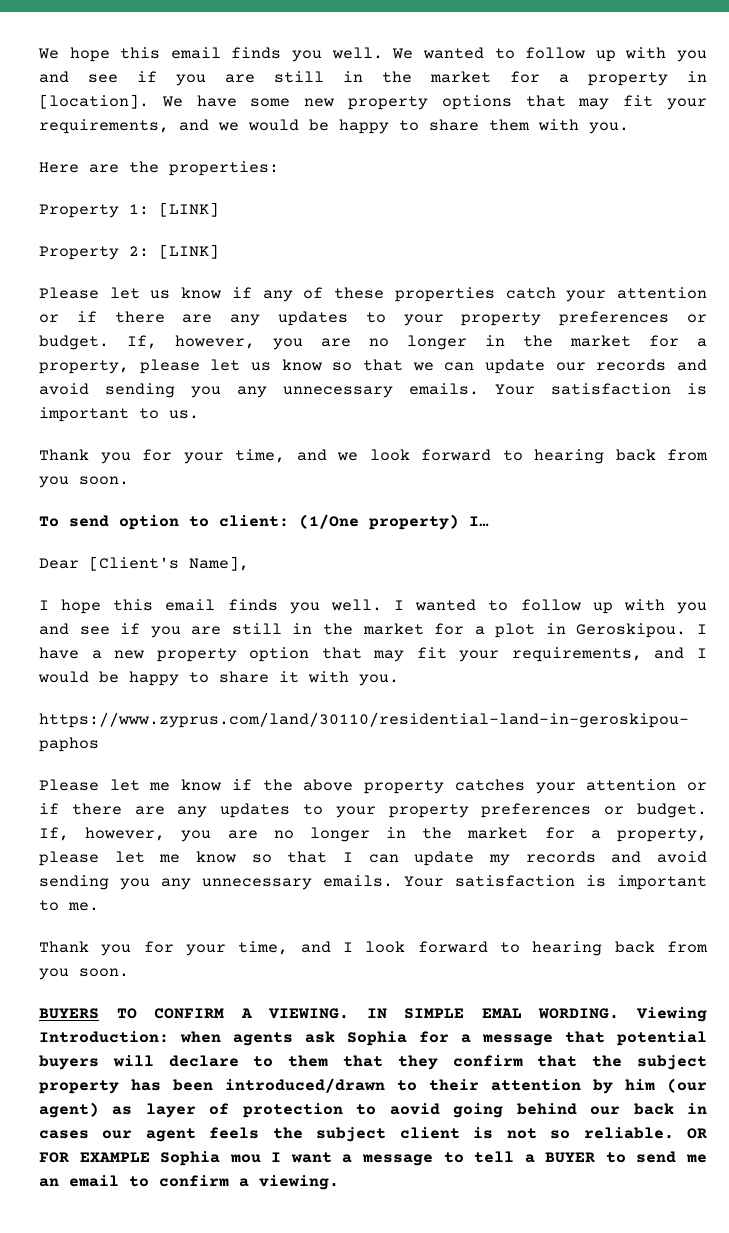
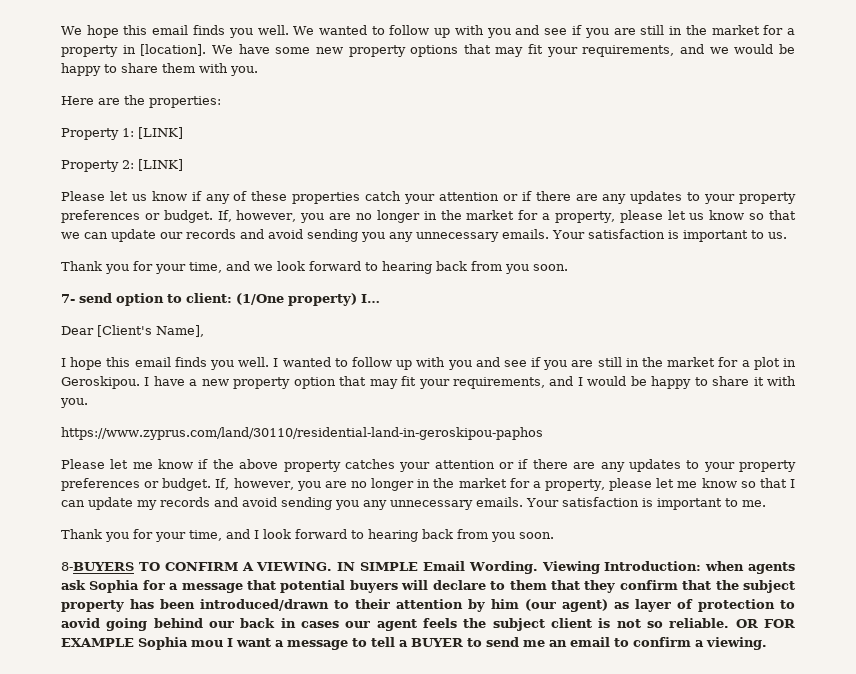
[39,516,59,527] To -> [61,294,75,303] 7-
[39,1008,99,1019] BUYERS -> [61,562,134,571] 8-BUYERS
[481,1008,620,1019] EMAL WORDING. -> [422,561,538,574] Email Wording.

